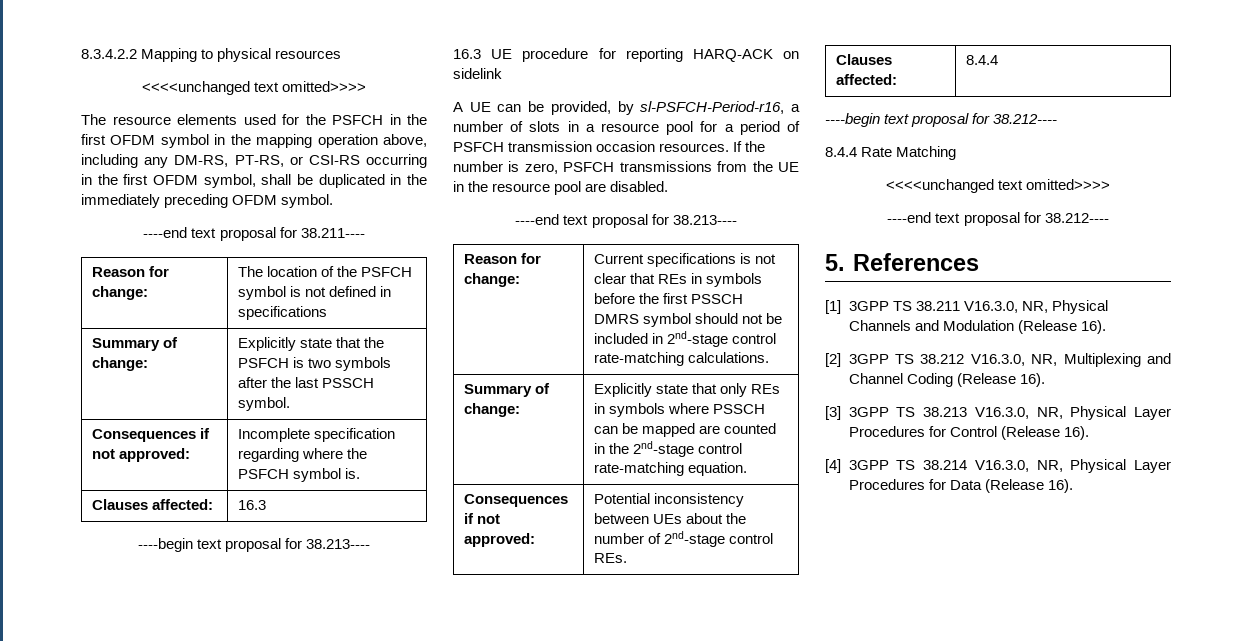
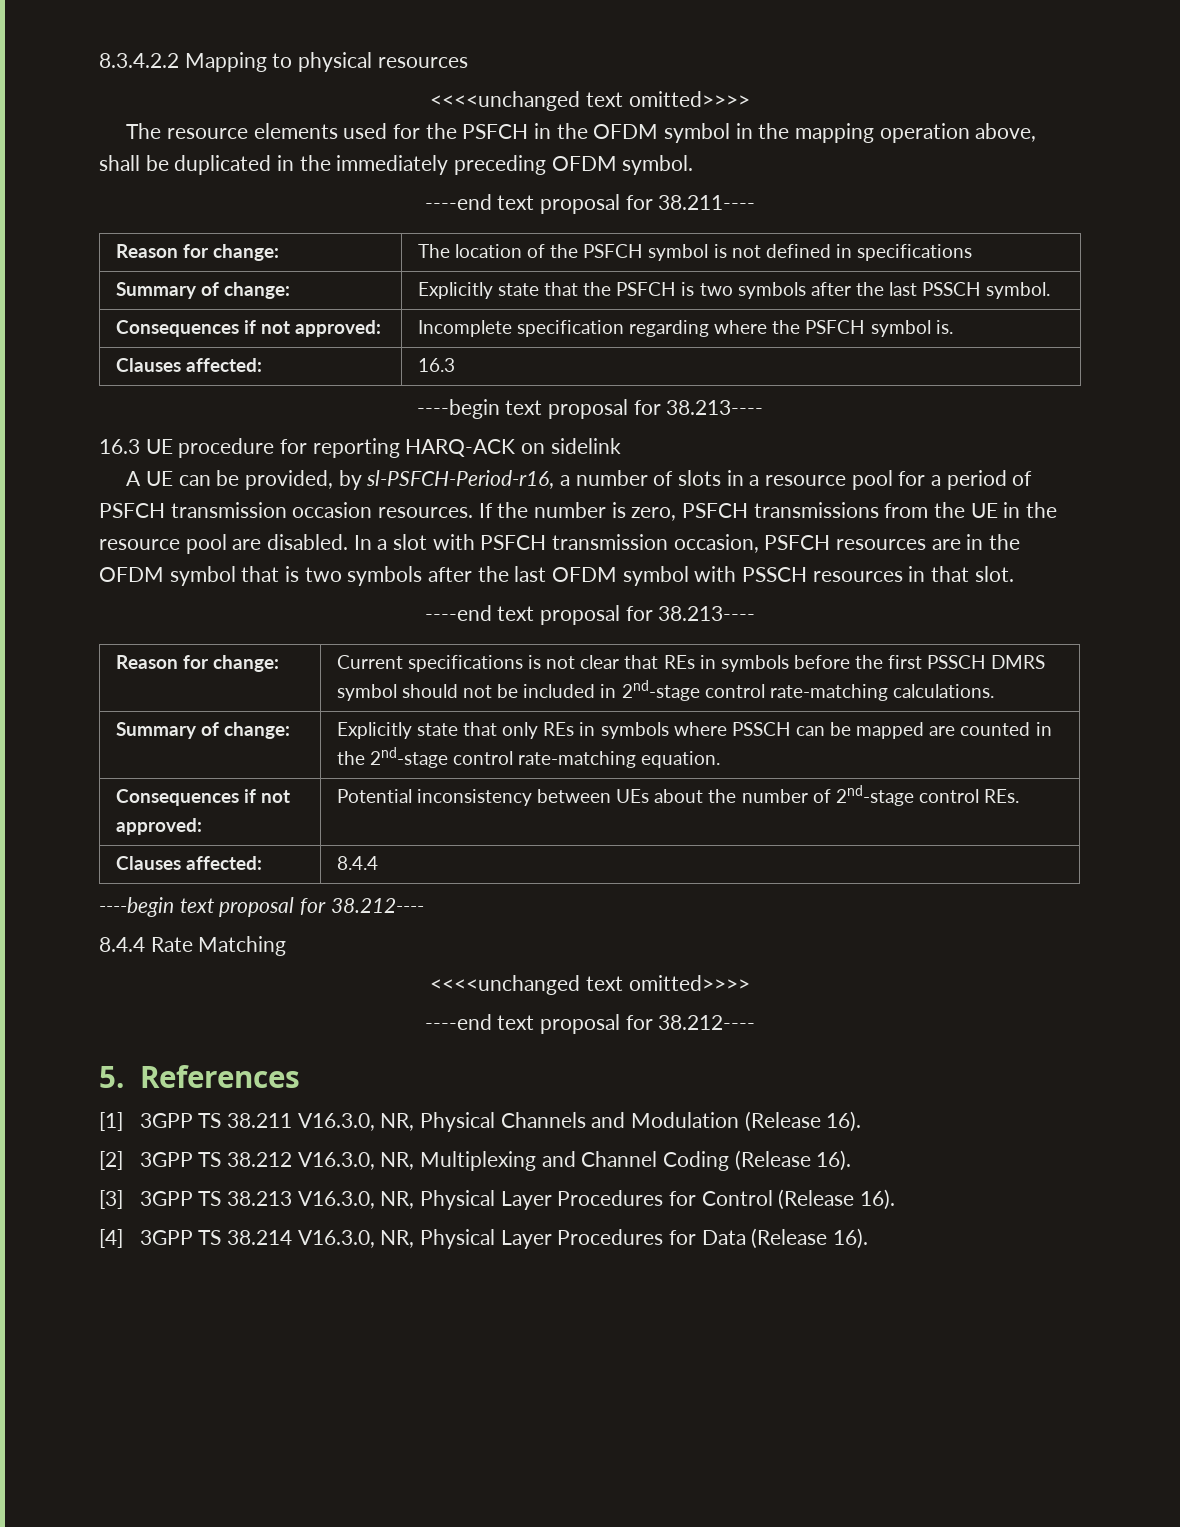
[81,134,106,145] first -> (588, 131) none
[81,154,427,168] [81,174,256,188] including any DM-RS, PT-RS, or CSI-RS occurring in the first OFDM symbol, -> (1037, 132) none
(669, 186) none -> [353,534,1021,553] [99,566,1014,586] In a slot with PSFCH transmission occasion, PSFCH resources are in the OFDM symbol that is two symbols after the last OFDM symbol with PSSCH resources in that slot.

